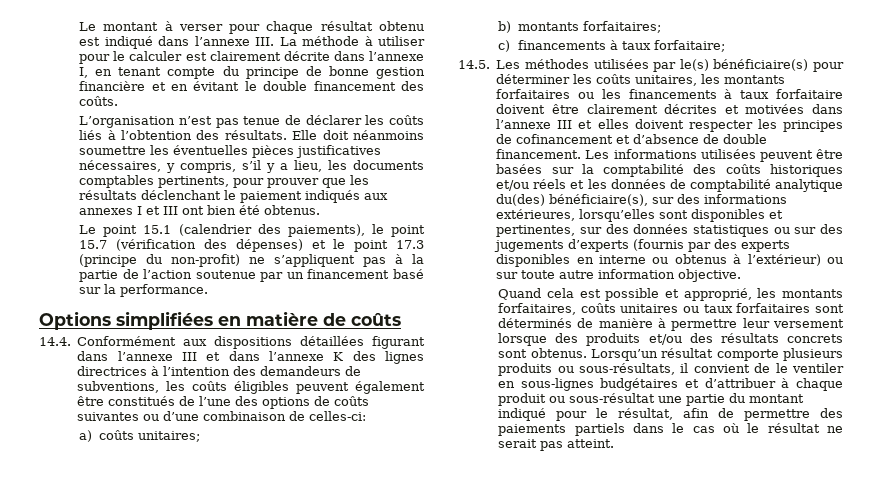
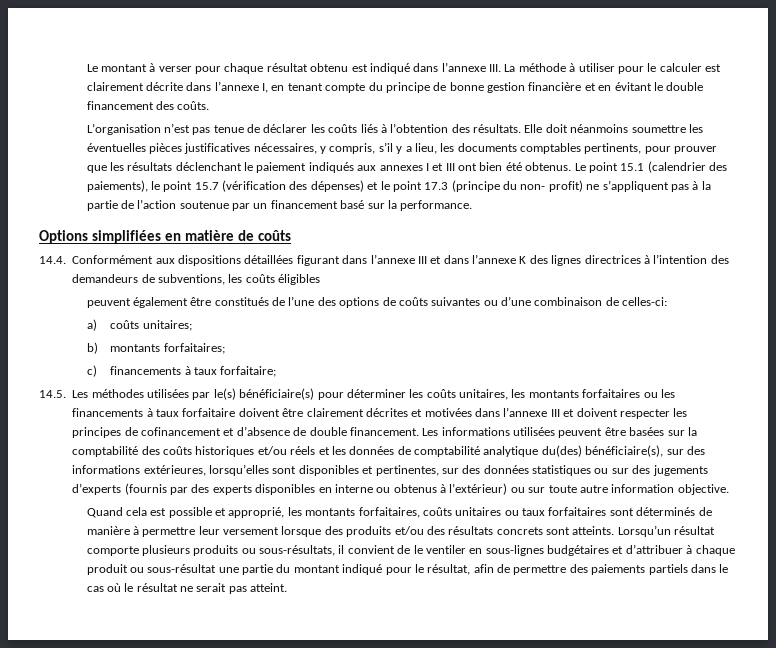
(321, 210) // -> (572, 166) none
[171,254,241,267] non-profit) -> [520,180,583,192] non- profit)
(290, 387) none -> (321, 279) //
[597,119,629,129] elles -> (575, 413) none
[530,348,587,358] obtenus. -> [572,526,615,535] atteints.

